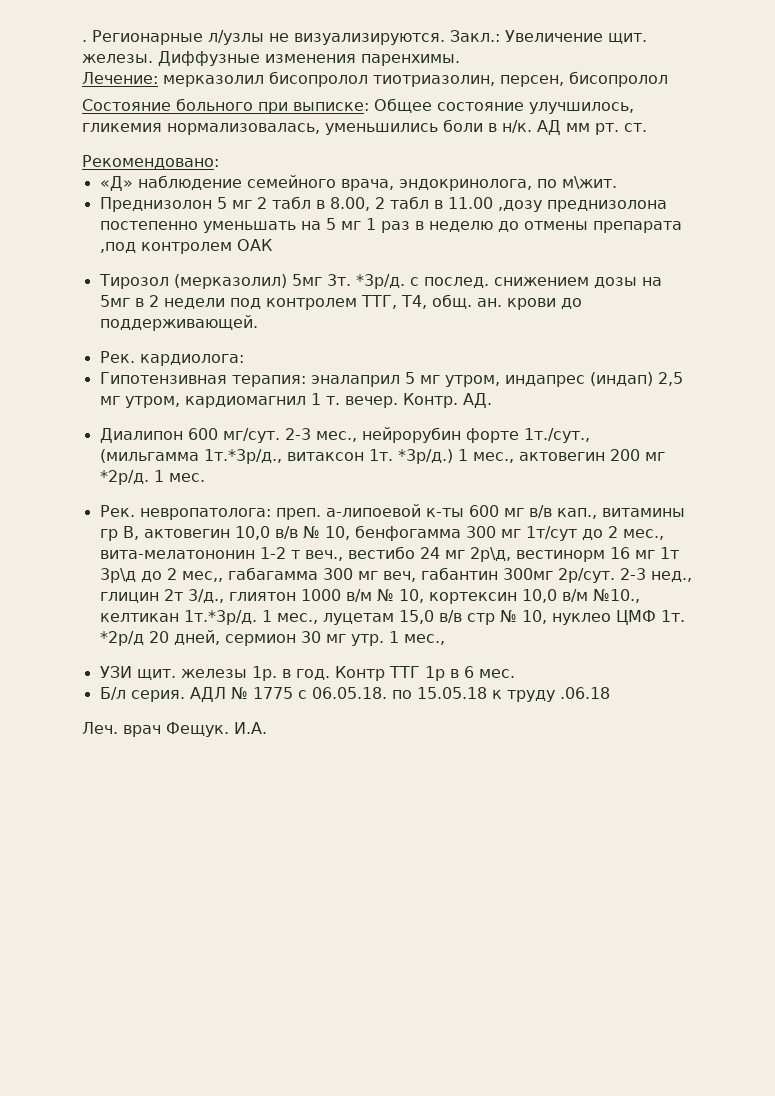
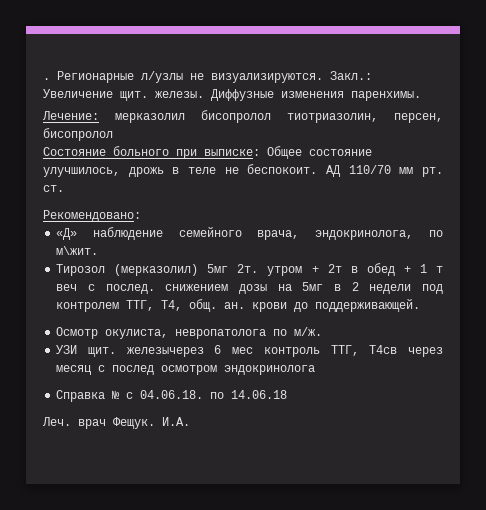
[82,119,561,135] гликемия нормализовалась, уменьшились боли в н/к. АД -> [128,164,391,177] дрожь в теле не беспокоит. АД 110/70
[99,196,667,212] [99,218,682,233] [99,239,273,254] [98,274,405,289] Преднизолон 5 мг 2 табл в 8.00, 2 табл в 11.00 ,дозу преднизолона постепенно уменьшать на 5 мг 1 раз в неделю до отмены препарата ,под контролем ОАК // Тирозол (мерказолил) 5мг 3т. *3р/д. -> [56,263,443,276] [56,284,78,291] Тирозол (мерказолил) 5мг 2т. утром + 2т в обед + 1 т веч
[99,351,244,366] [99,372,683,387] [99,393,492,408] [99,427,590,443] [99,449,665,464] [99,470,205,485] [99,504,685,520] [99,525,664,541] [99,546,679,562] [99,567,692,583] [99,589,640,604] [99,610,685,625] [99,630,445,646] [99,666,515,681] [99,687,610,702] Рек. кардиолога: // Гипотензивная терапия: эналаприл 5 мг утром, индапрес (индап) 2,5 мг утром, кардиомагнил 1 т. вечер. Контр. АД. // Диалипон 600 мг/сут. 2-3 мес., нейрорубин форте 1т./сут., (мильгамма 1т.*3р/д., витаксон 1т. *3р/д.) 1 мес., актовегин 200 мг *2р/д. 1 мес. // Рек. невропатолога: преп. а-липоевой к-ты 600 мг в/в кап., витамины гр В, актовегин 10,0 в/в № 10, бенфогамма 300 мг 1т/сут до 2 мес., вита-мелатононин 1-2 т веч., вестибо 24 мг 2р\д, вестинорм 16 мг 1т 3р\д до 2 мес,, габагамма 300 мг веч, габантин 300мг 2р/сут. 2-3 нед., глицин 2т 3/д., глиятон 1000 в/м № 10, кортексин 10,0 в/м №10., келтикан 1т.*3р/д. 1 мес., луцетам 15,0 в/в стр № 10, нуклео ЦМФ 1т. *2р/д 20 дней, сермион 30 мг утр. 1 мес., // УЗИ щит. железы 1р. в год. Контр ТТГ 1р в 6 мес. // Б/л серия. АДЛ № 1775 с 06.05.18. по 15.05.18 к труду .06.18 -> [56,327,323,339] [56,345,444,357] [56,365,316,375] [56,390,288,402] Осмотр окулиста, невропатолога по м/ж. // УЗИ щит. железычерез 6 мес контроль ТТГ, Т4св через месяц с послед осмотром эндокринолога // Справка № с 04.06.18. по 14.06.18

